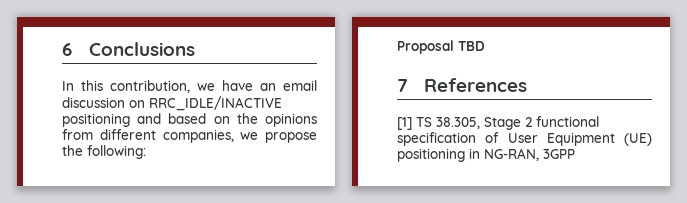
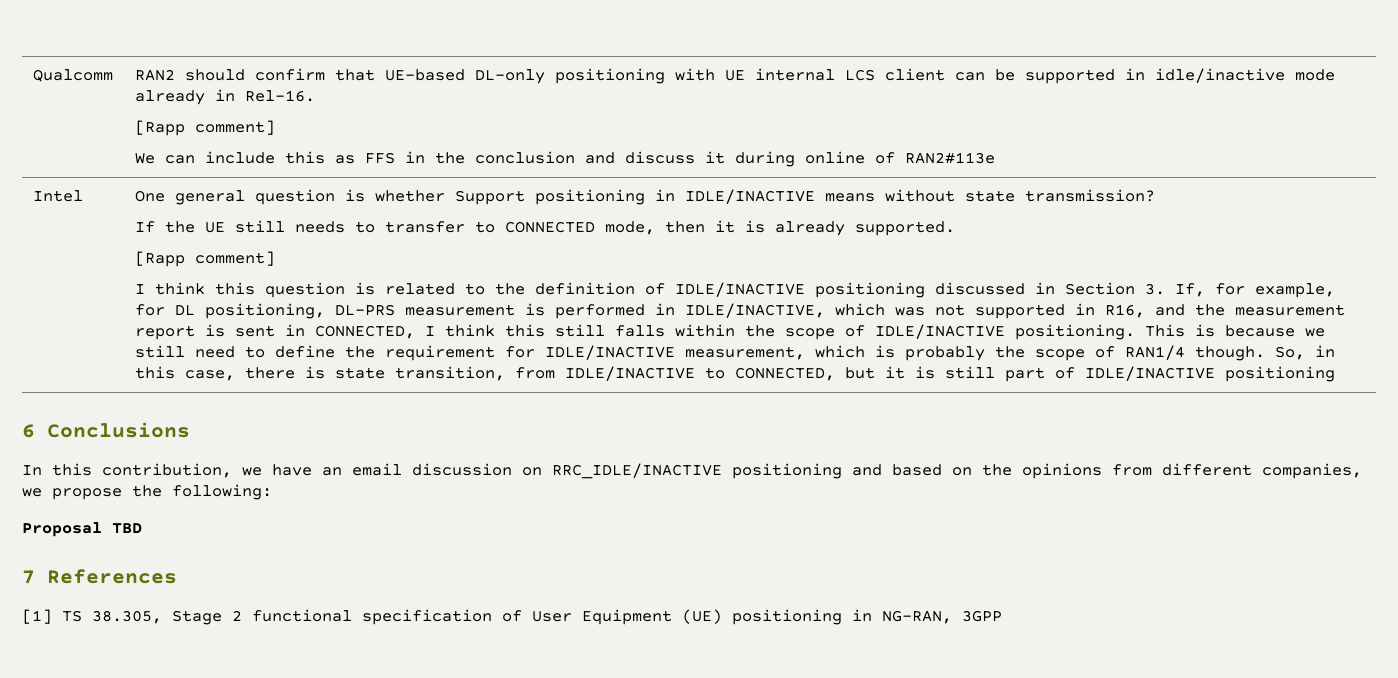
(62, 49) none -> [32,69,113,82] [134,68,1335,84] [134,89,315,105] [134,120,275,136] [134,151,995,167] [32,190,83,202] [134,189,1155,205] [134,220,955,236] [134,251,275,267] [134,282,1335,298] [134,303,1345,319] [134,324,1325,340] [134,345,1335,361] [134,366,1335,382] Qualcomm | RAN2 should confirm that UE-based DL-only positioning with UE internal LCS client can be supported in idle/inactive mode already in Rel-16. // [Rapp comment] // We can include this as FFS in the conclusion and discuss it during online of RAN2#113e // Intel | One general question is whether Support positioning in IDLE/INACTIVE means without state transmission? // If the UE still needs to transfer to CONNECTED mode, then it is already supported. // [Rapp comment] // I think this question is related to the definition of IDLE/INACTIVE positioning discussed in Section 3. If, for example, for DL positioning, DL-PRS measurement is performed in IDLE/INACTIVE, which was not supported in R16, and the measurement report is sent in CONNECTED, I think this still falls within the scope of IDLE/INACTIVE positioning. This is because we still need to define the requirement for IDLE/INACTIVE measurement, which is probably the scope of RAN1/4 though. So, in this case, there is state transition, from IDLE/INACTIVE to CONNECTED, but it is still part of IDLE/INACTIVE positioning //

